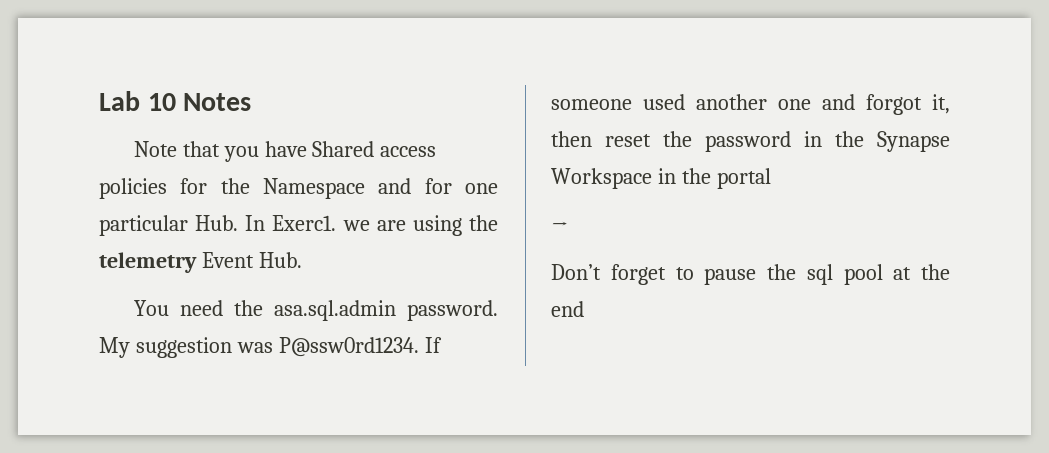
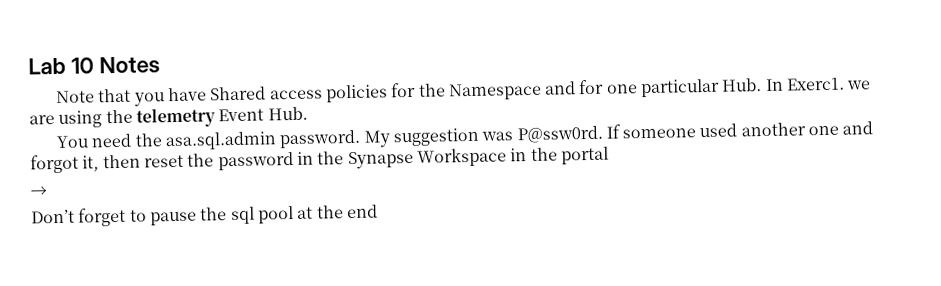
[278,337,419,357] P@ssw0rd1234. -> [516,125,603,144] P@ssw0rd.

